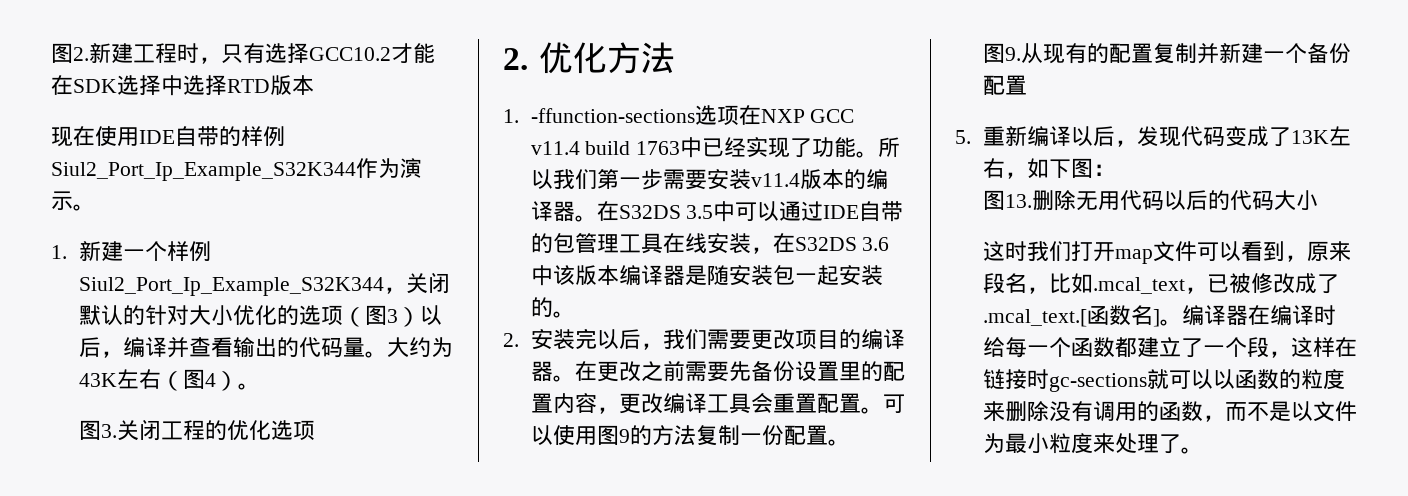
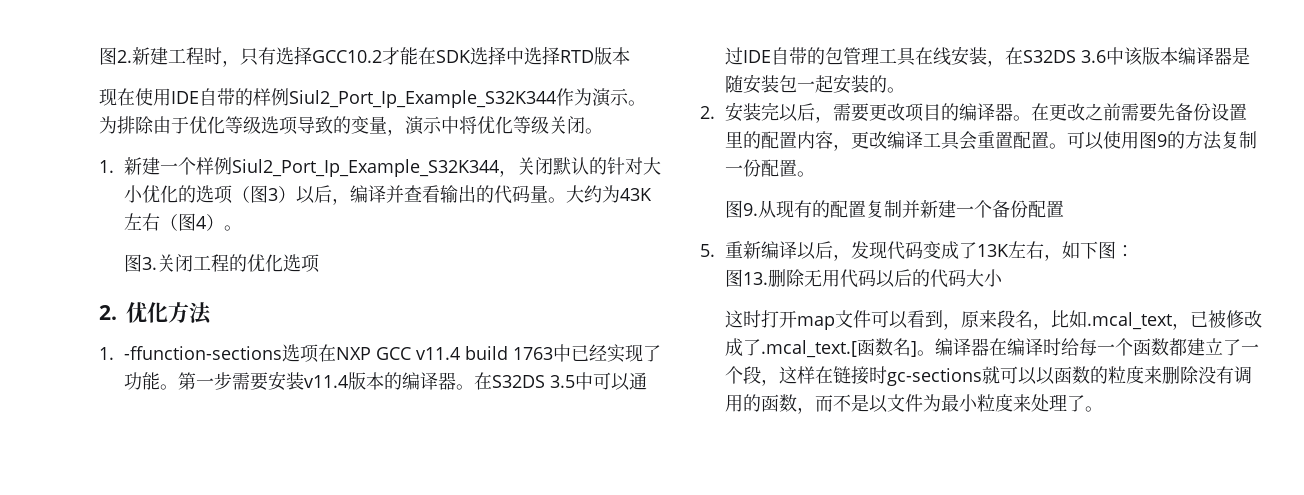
(95, 207) none -> [99,116,603,136] 为排除由于优化等级选项导致的变量，演示中将优化等级关闭。
[878,137,901,157] [530,169,597,189] 所以我们 -> (178, 387) none
[662,329,707,349] 我们 -> (833, 119) none
[1026,241,1071,261] 我们 -> (761, 319) none

